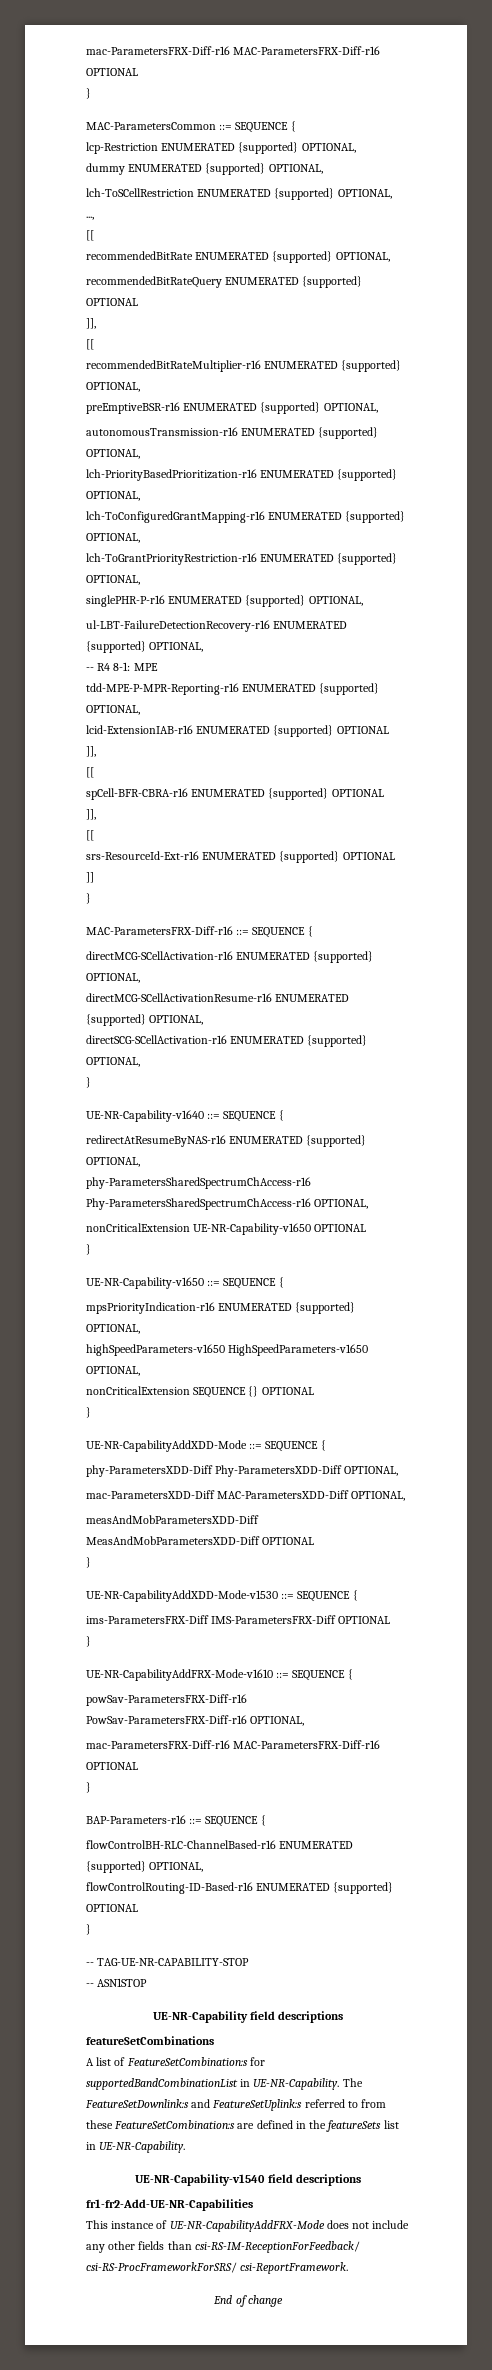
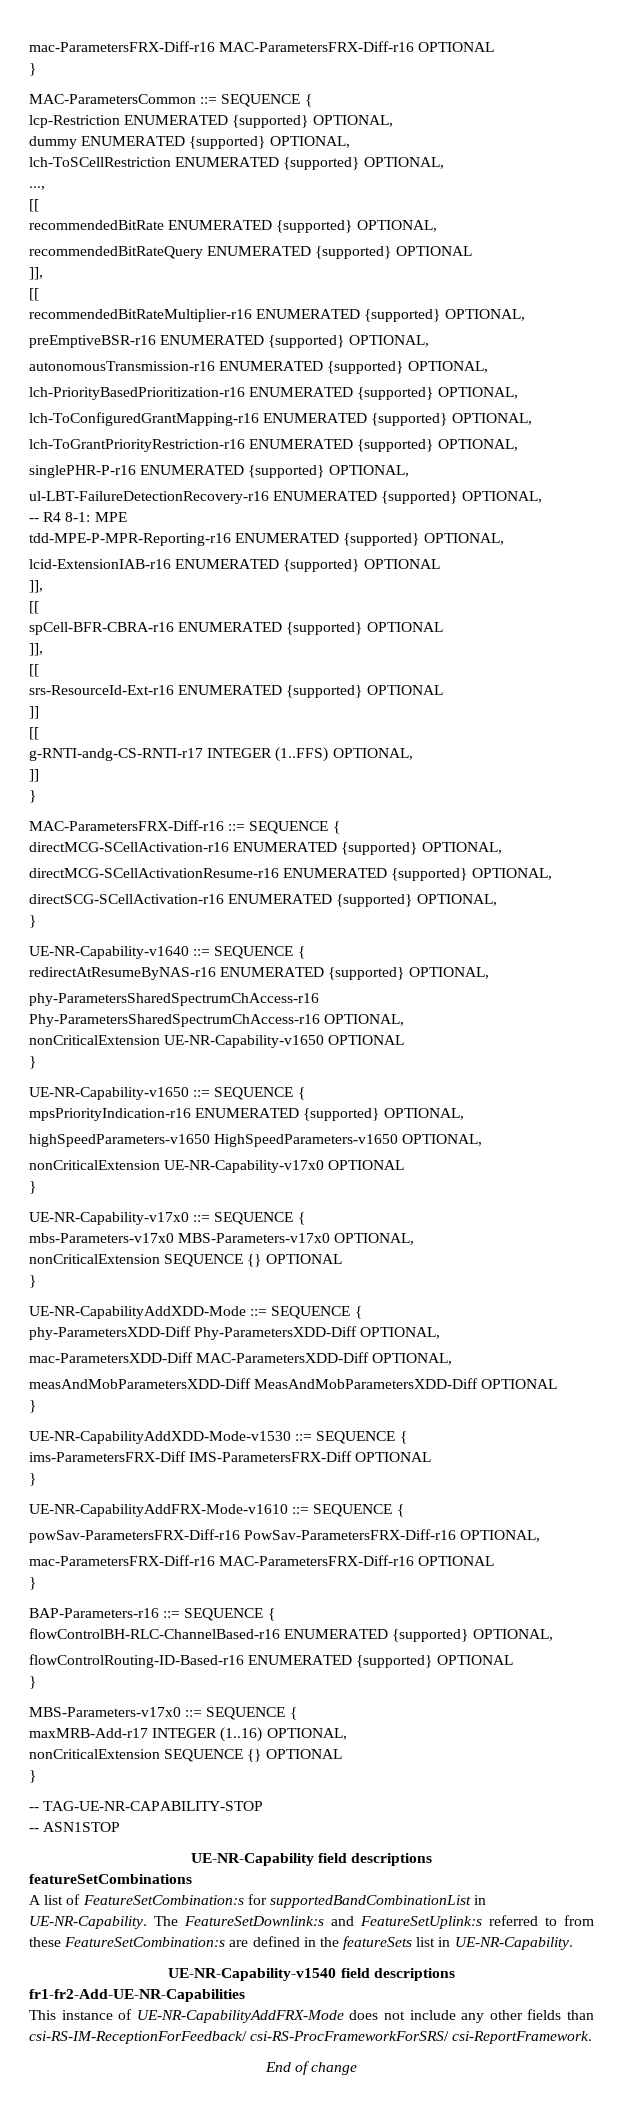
(94, 877) none -> [29,727,39,740] [29,747,413,762] [29,769,39,782] // [[ // g-RNTI-andg-CS-RNTI-r17 INTEGER (1..FFS) OPTIONAL, // ]]
(140, 1371) none -> [29,1160,405,1173] [29,1181,36,1194] [29,1212,305,1225] [29,1233,415,1245] // nonCriticalExtension UE-NR-Capability-v17x0 OPTIONAL // } // UE-NR-Capability-v17x0 ::= SEQUENCE { // mbs-Parameters-v17x0 MBS-Parameters-v17x0 OPTIONAL,
(91, 1929) none -> [29,1707,297,1720] [29,1727,347,1742] [29,1749,342,1762] [29,1770,36,1783] // MBS-Parameters-v17x0 ::= SEQUENCE { // maxMRB-Add-r17 INTEGER (1..16) OPTIONAL, // nonCriticalExtension SEQUENCE {} OPTIONAL // }

